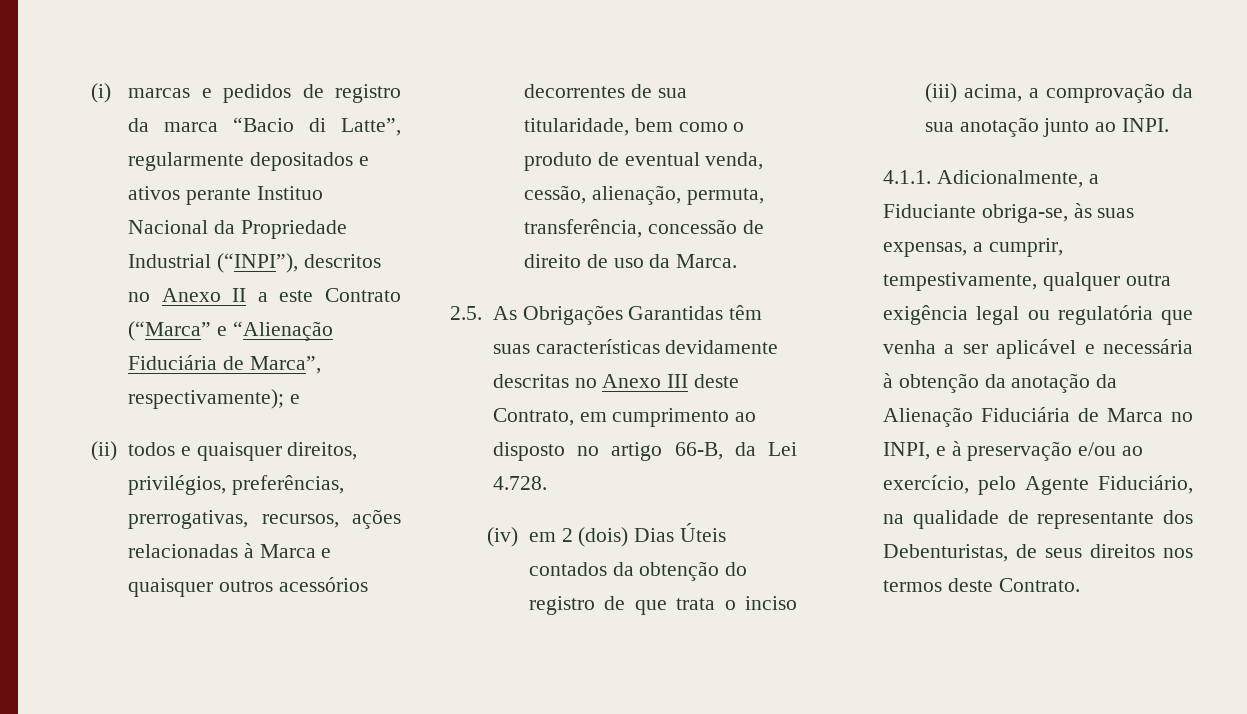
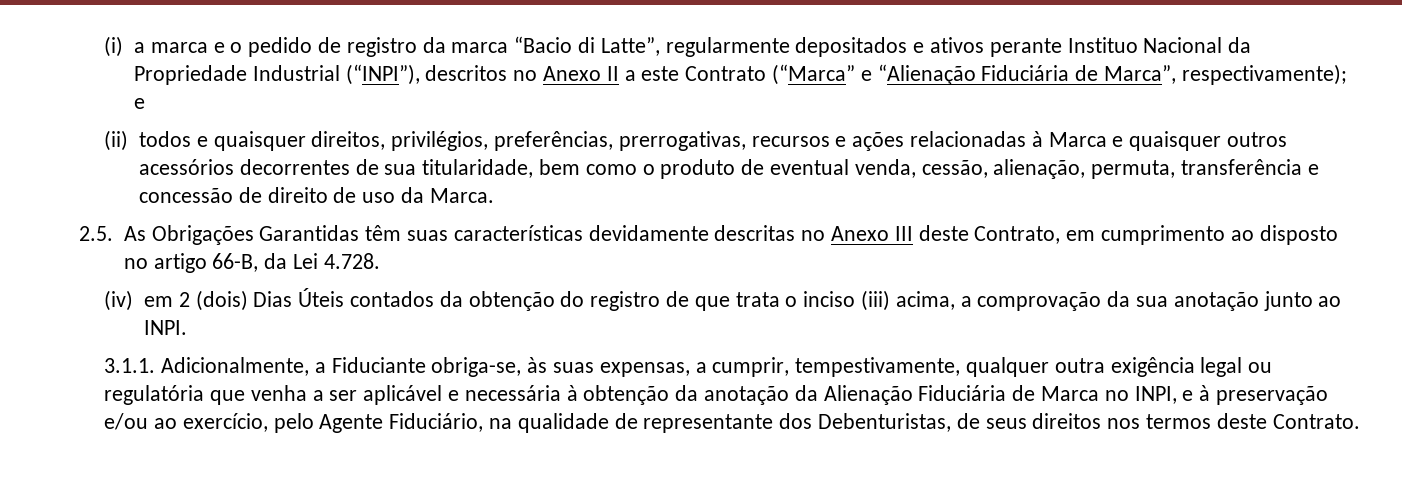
[128,84,292,103] marcas e pedidos -> [133,37,313,57] a marca e o pedido
[261,514,339,528] recursos, -> [751,136,847,147] recursos e
[524,219,643,238] transferência, -> [1181,159,1319,175] transferência e
[883,170,932,184] 4.1.1. -> [104,358,156,373] 3.1.1.

